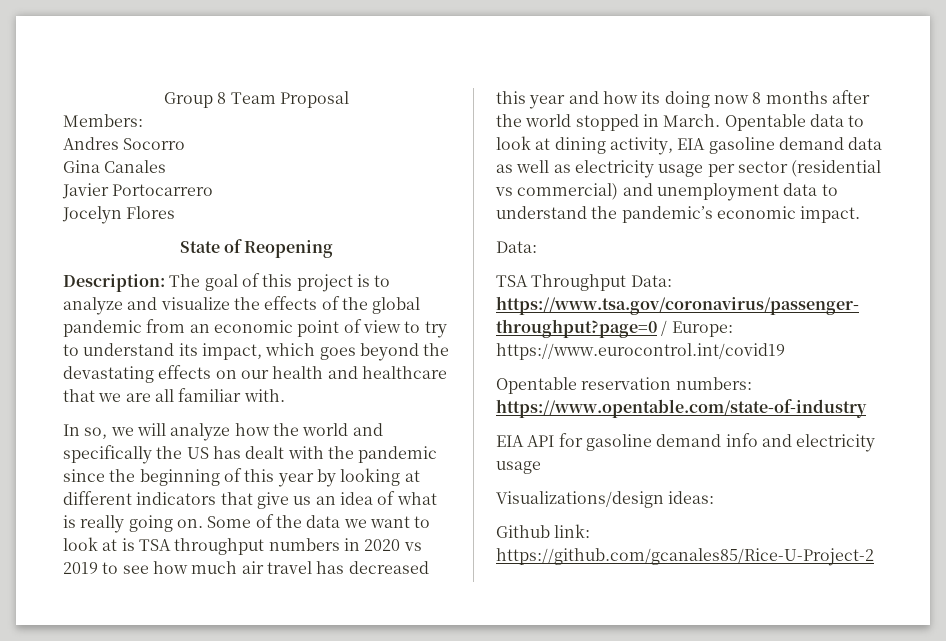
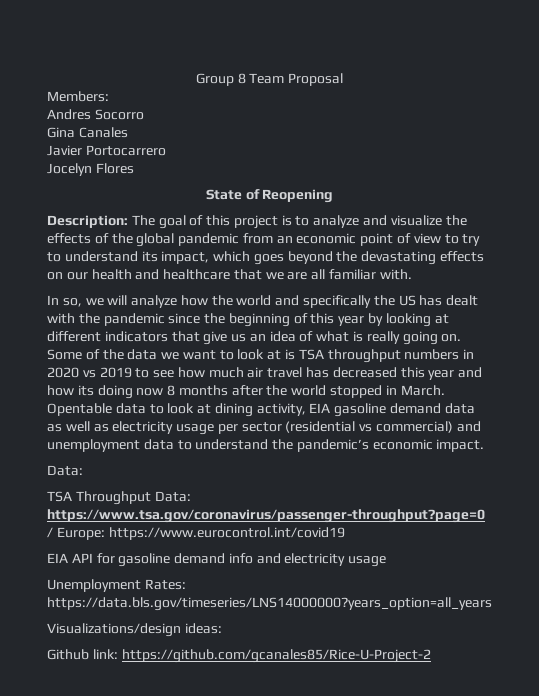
[496,377,752,394] [496,399,867,418] // Opentable reservation numbers: https://www.opentable.com/state-of-industry -> (345, 533) none
(541, 467) none -> [47,579,186,592] [47,597,492,611] // Unemployment Rates: https://data.bls.gov/timeseries/LNS14000000?years_option=all_years

